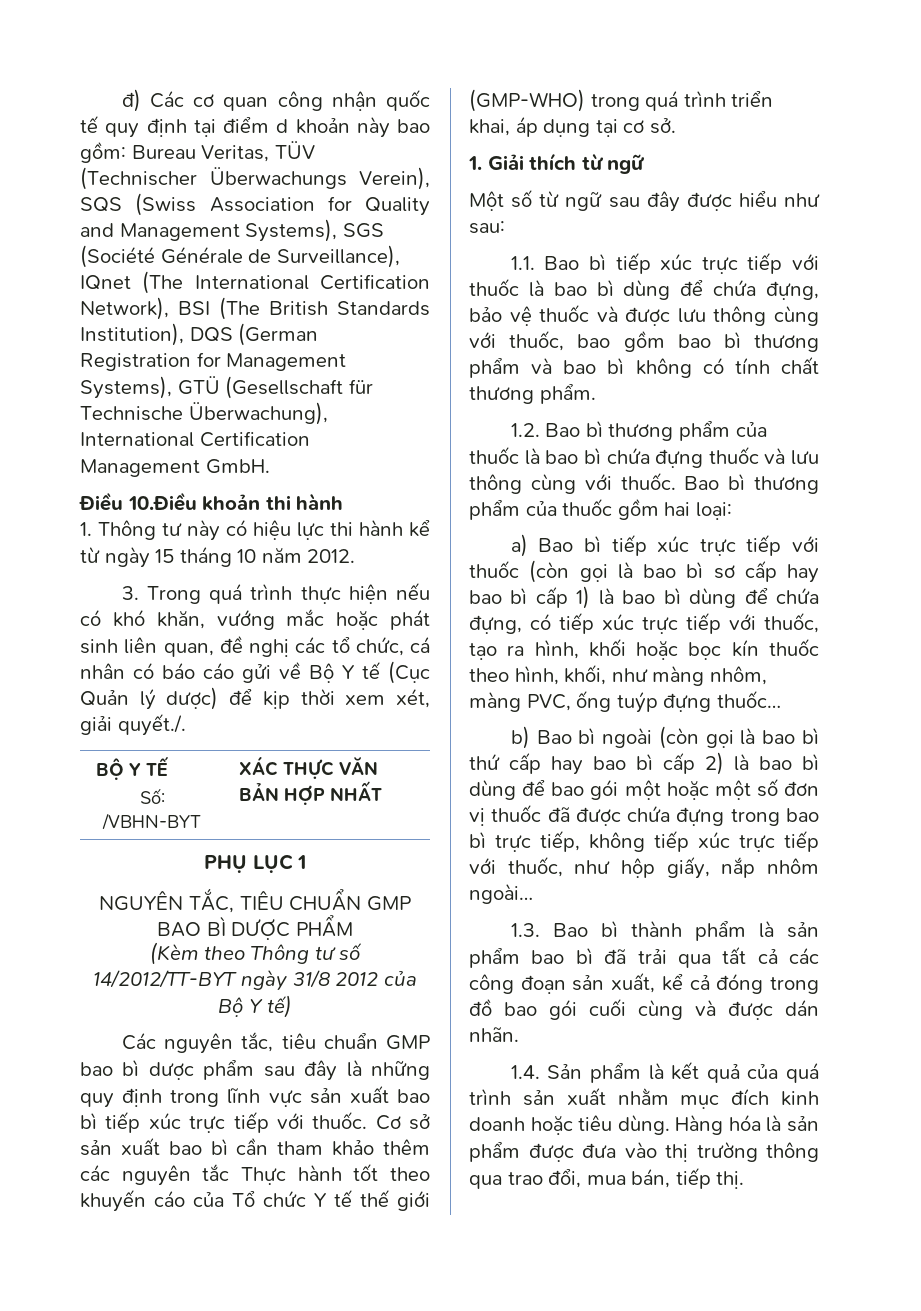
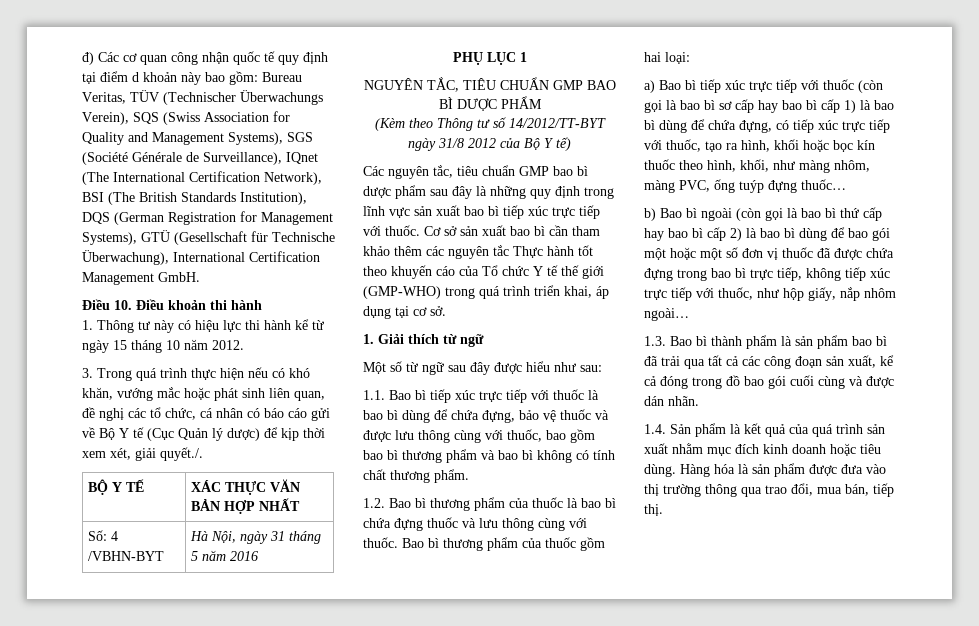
[127,492,197,511] 10.Điều -> [114,299,164,310] 10. Điều
[139,788,165,804] [102,813,201,830] // Số: /VBHN-BYT -> (144, 485) none
(382, 791) none -> [87,530,118,541] [87,551,164,561] [189,531,321,544] [190,550,258,561] // Số: 4 /VBHN-BYT | Hà Nội, ngày 31 tháng 5 năm 2016

